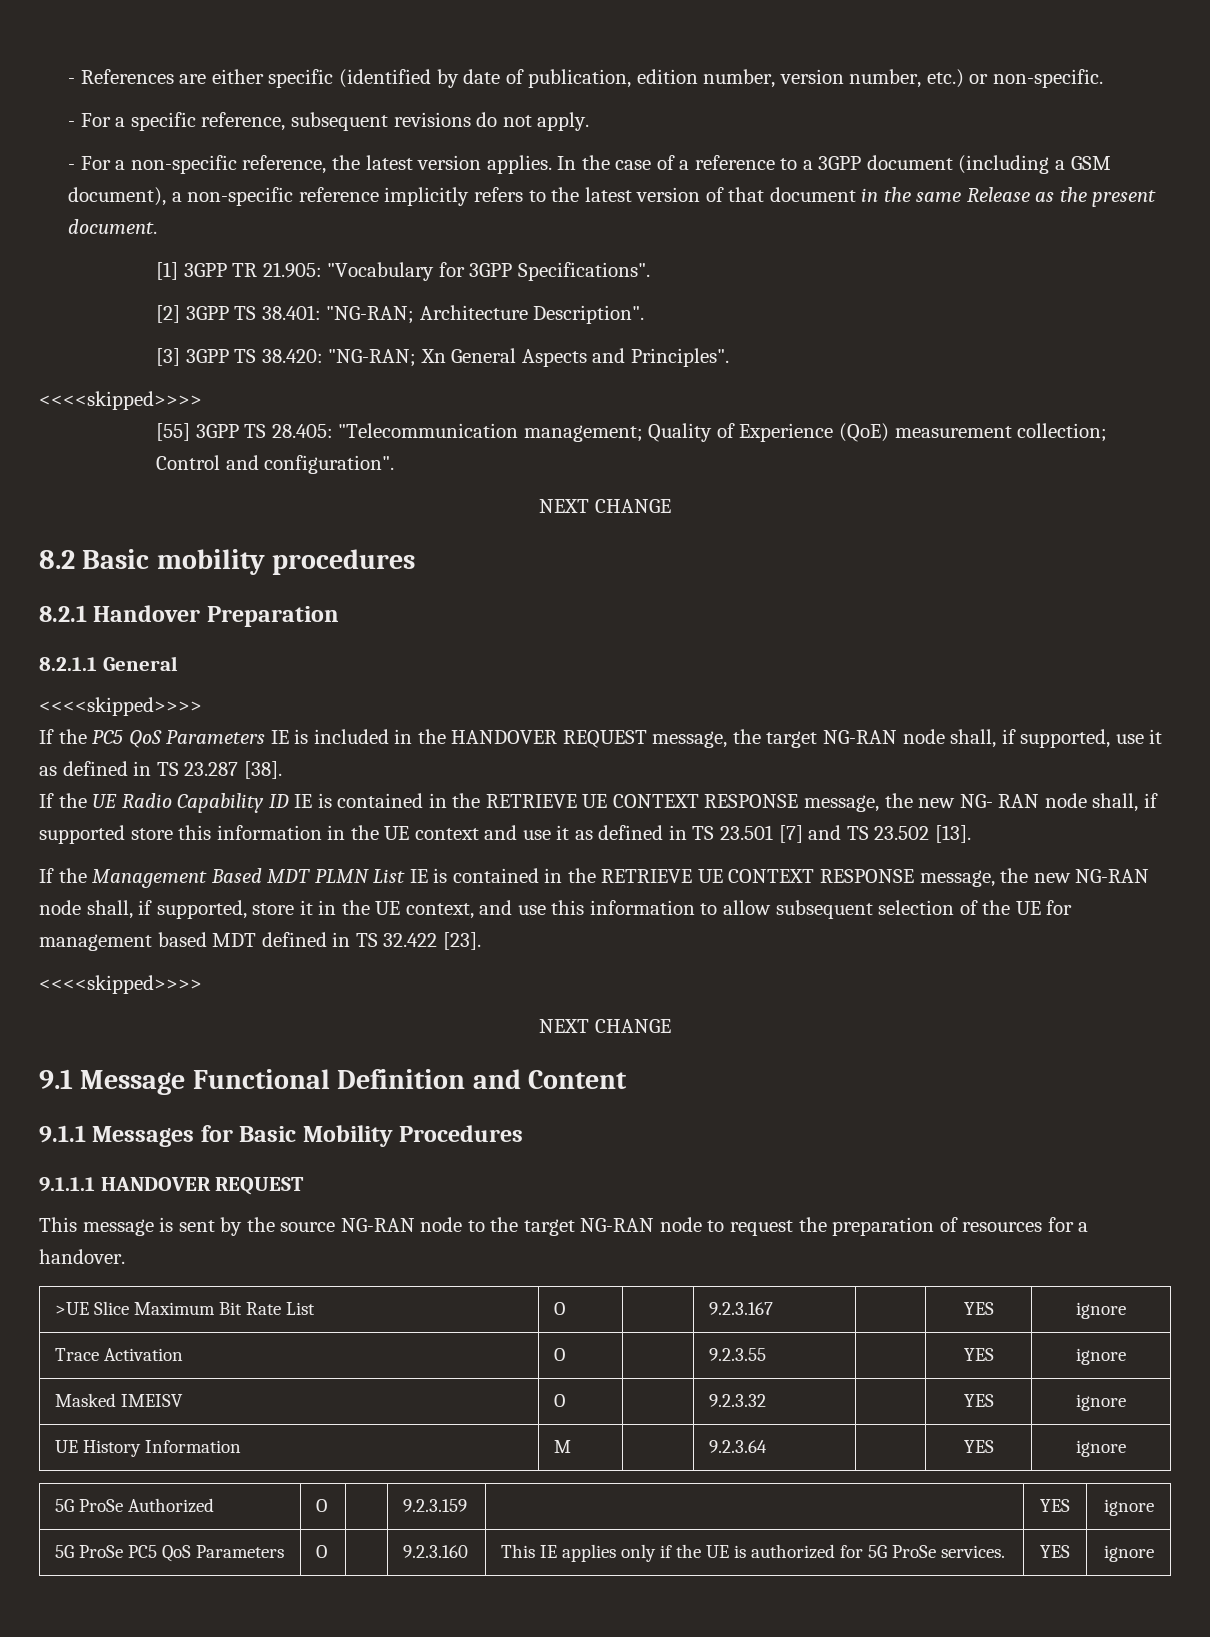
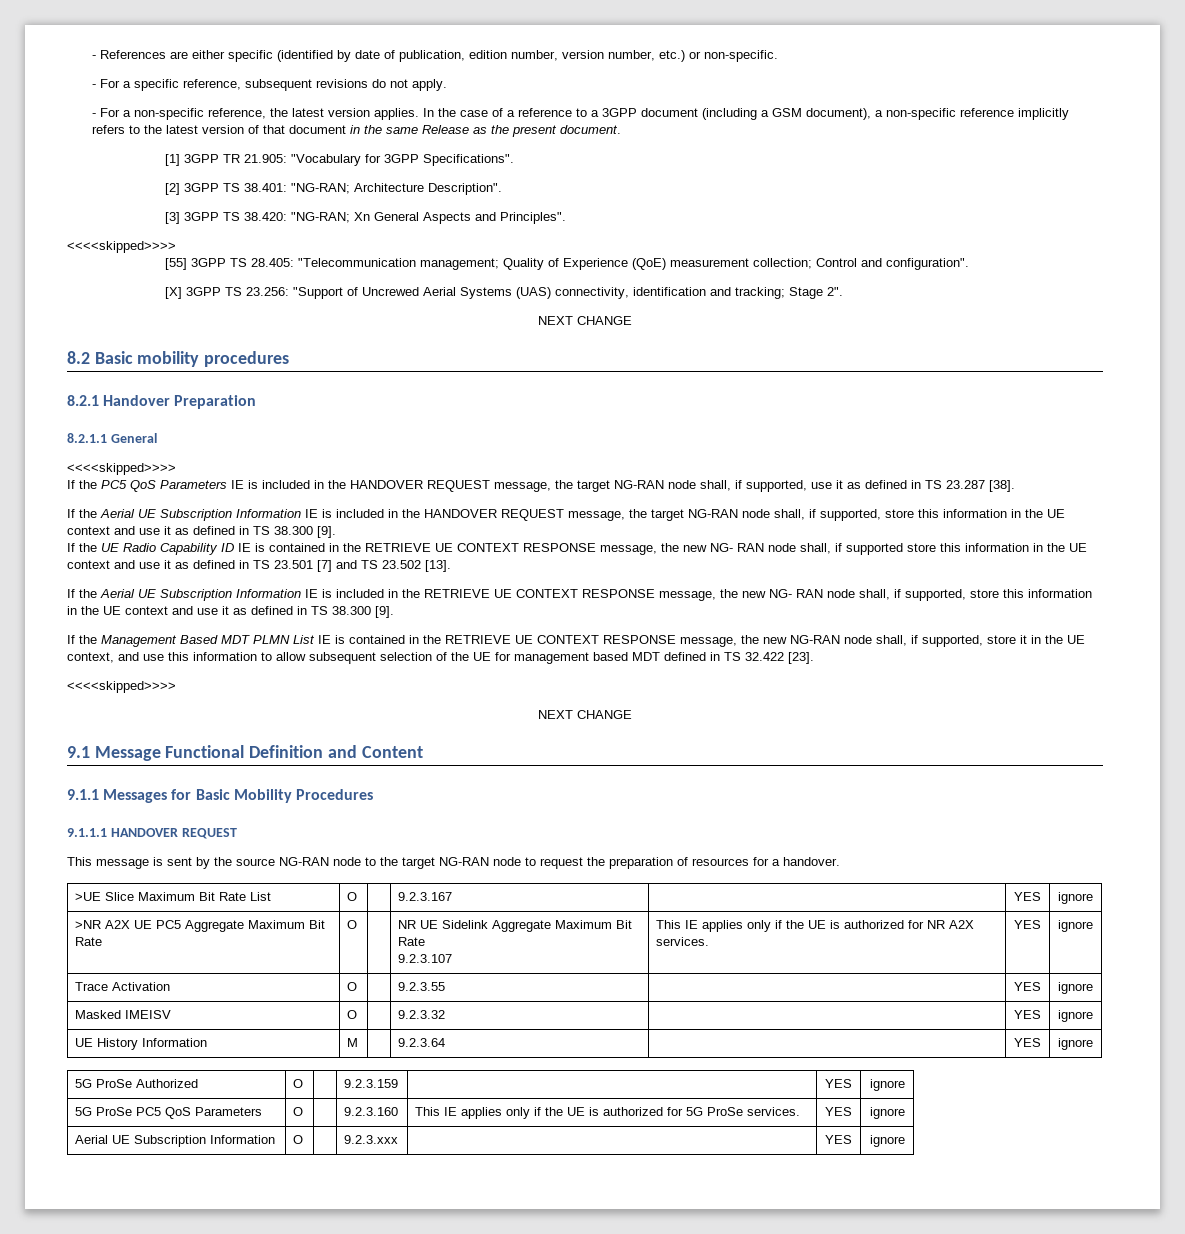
(395, 464) none -> [165,287,844,299] // [X] 3GPP TS 23.256: "Support of Uncrewed Aerial Systems (UAS) connectivity, identification and tracking; Stage 2".
(282, 770) none -> [67,509,1065,521] [67,526,336,538] // If the Aerial UE Subscription Information IE is included in the HANDOVER REQUEST message, the target NG-RAN node shall, if supported, store this information in the UE context and use it as defined in TS 38.300 [9].
(971, 834) none -> [67,589,1092,601] [67,606,394,618] // If the Aerial UE Subscription Information IE is included in the RETRIEVE UE CONTEXT RESPONSE message, the new NG- RAN node shall, if supported, store this information in the UE context and use it as defined in TS 38.300 [9].
(1126, 1310) none -> [75,920,326,932] [75,937,103,946] [347,920,358,929] [398,920,633,932] [398,937,426,946] [398,954,453,963] [656,920,975,932] [656,937,710,946] [1014,920,1041,929] [1058,920,1093,932] // >NR A2X UE PC5 Aggregate Maximum Bit Rate | O | | NR UE Sidelink Aggregate Maximum Bit Rate // 9.2.3.107 | This IE applies only if the UE is authorized for NR A2X services. | YES | ignore
(1154, 1553) none -> [75,1135,276,1147] [293,1135,304,1144] [344,1135,399,1144] [825,1135,852,1144] [869,1135,905,1147] // Aerial UE Subscription Information | O | | 9.2.3.xxx | | YES | ignore

